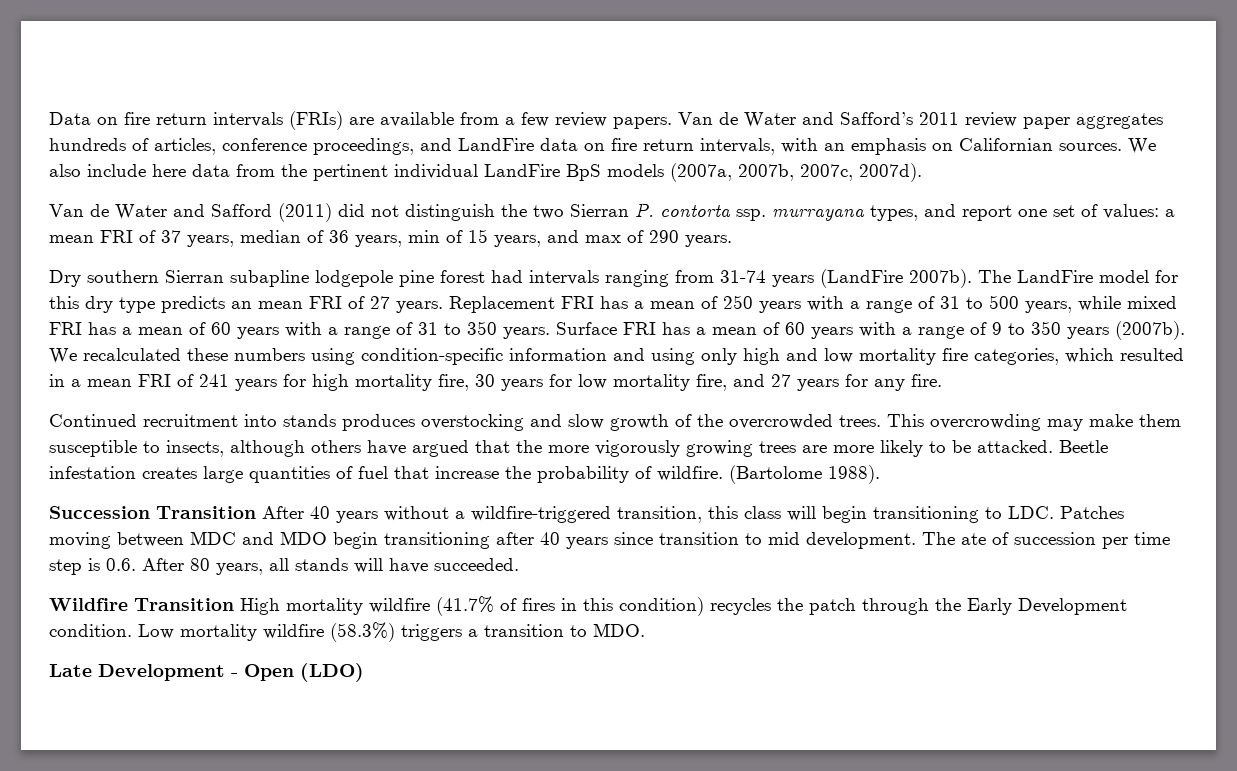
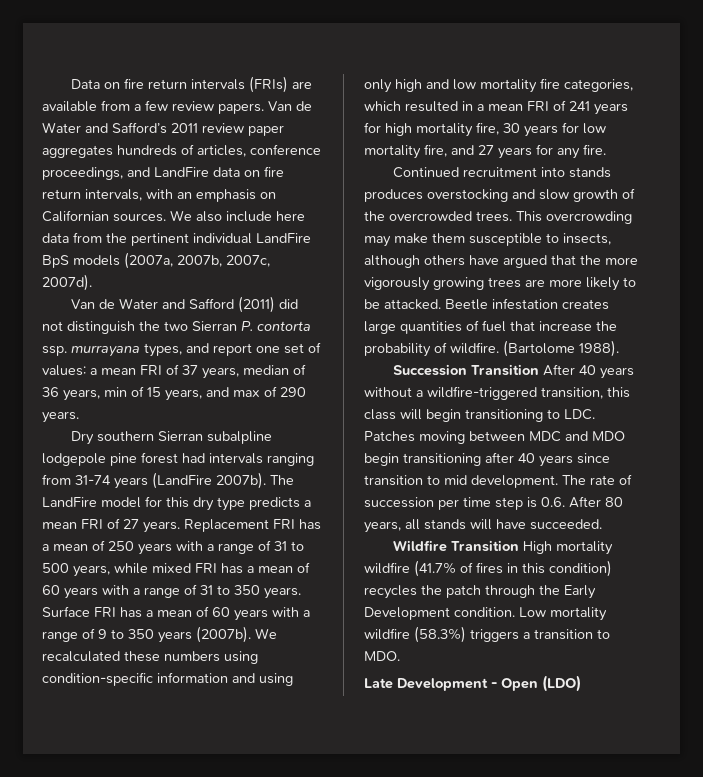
[230,270,309,287] subapline -> [207,431,273,444] subalpline
[231,301,252,309] an -> [304,500,311,507] a
[961,533,986,545] ate -> [590,475,615,485] rate

